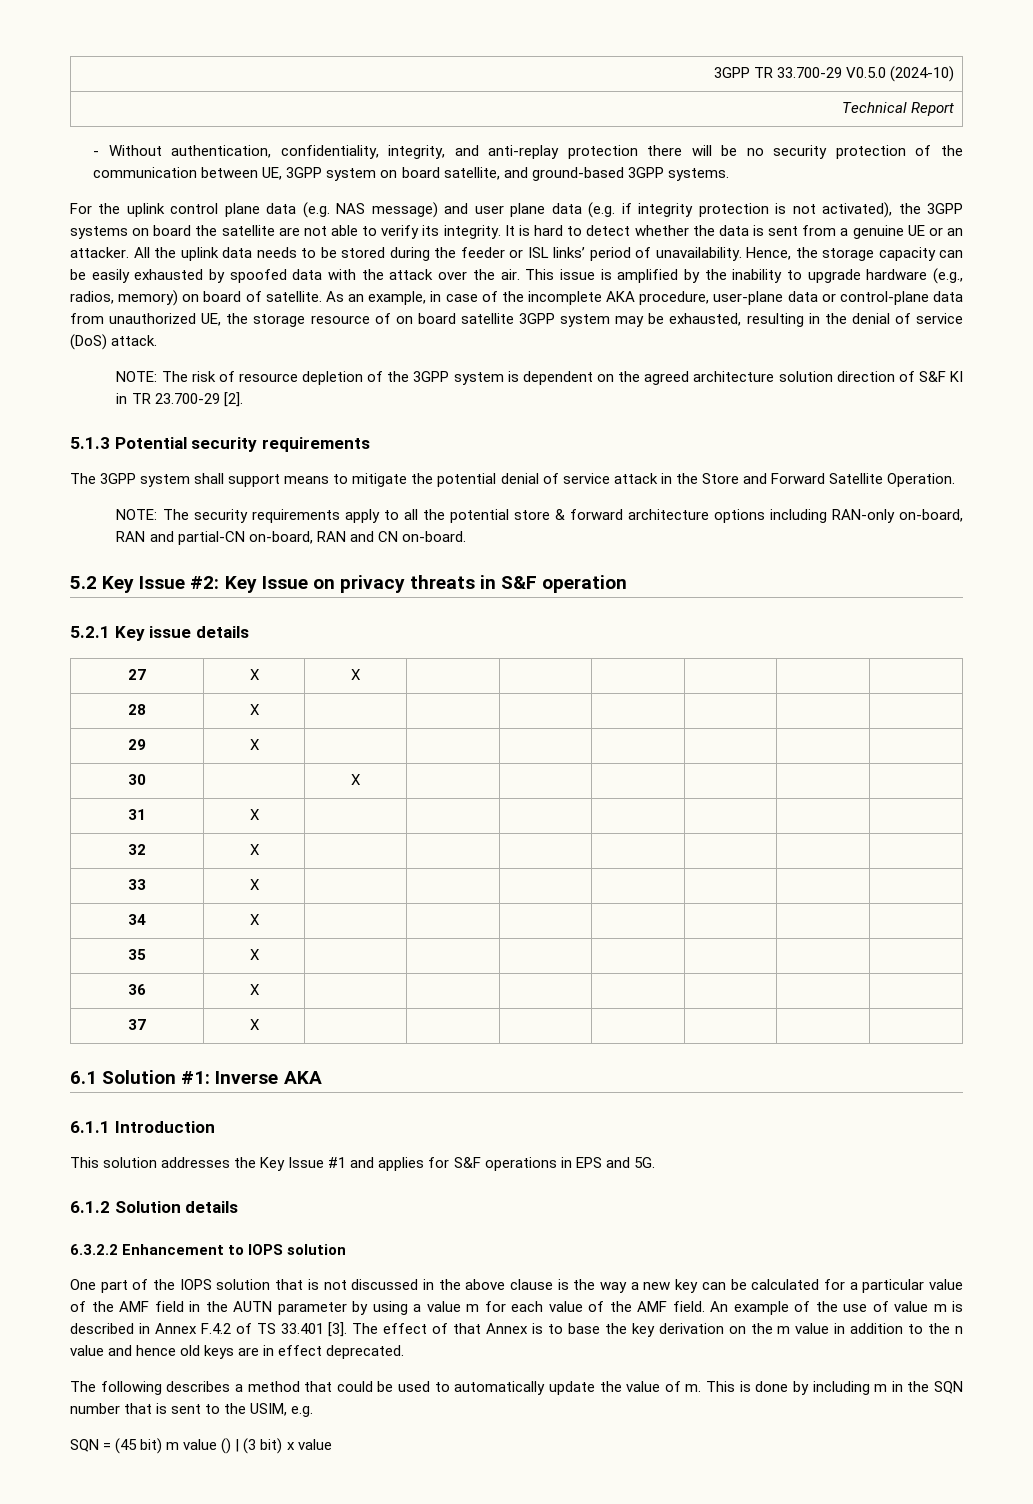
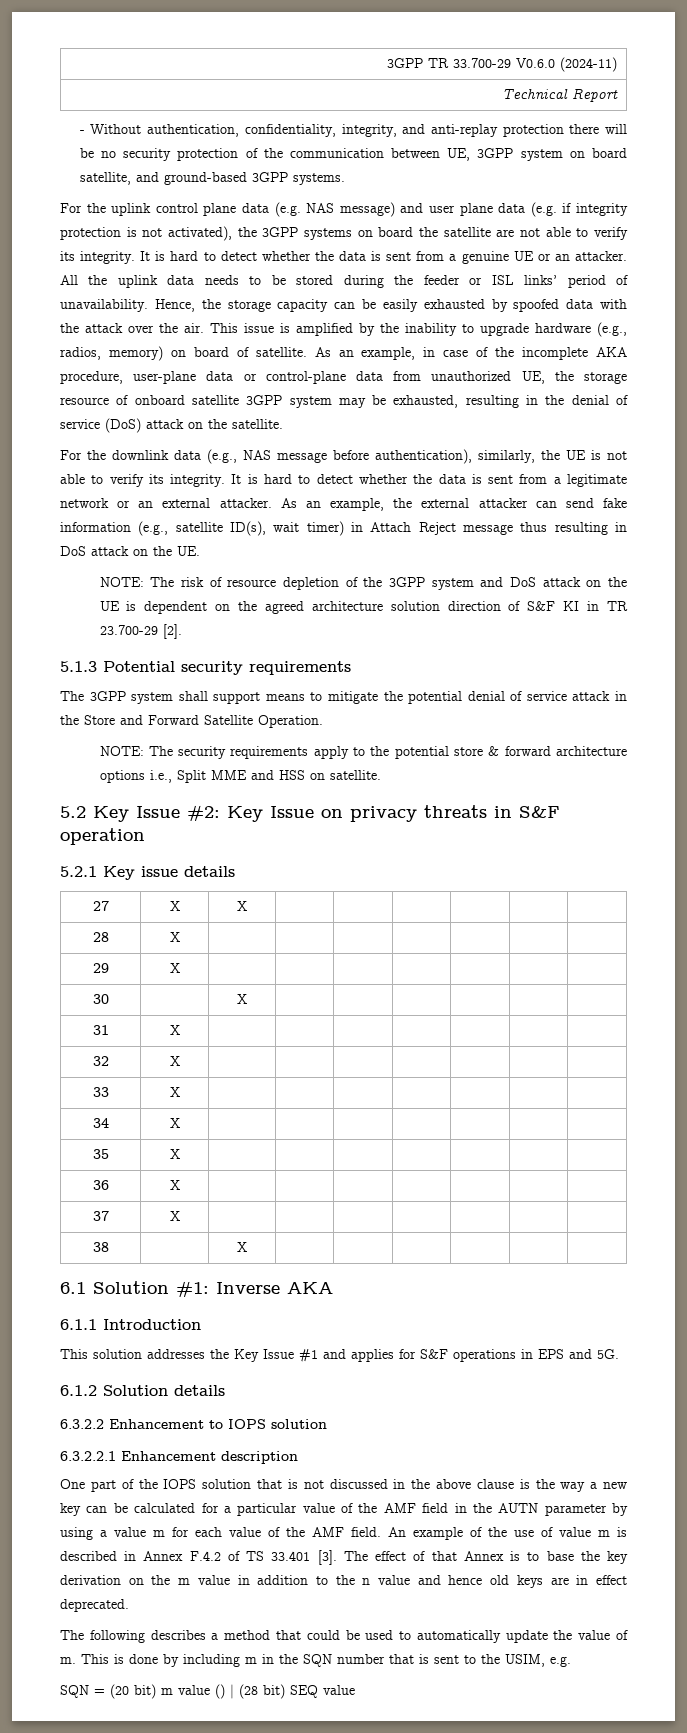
[845,66,954,82] V0.5.0 (2024-10) -> [516,57,618,72] V0.6.0 (2024-11)
[395,313,456,324] on board -> [134,395,185,405] onboard
[111,335,158,346] attack. -> [146,419,283,429] [60,449,627,464] [60,474,628,487] [60,498,627,511] [60,521,627,536] [60,546,200,556] attack on the satellite. // For the downlink data (e.g., NAS message before authentication), similarly, the UE is not able to verify its integrity. It is hard to detect whether the data is sent from a legitimate network or an external attacker. As an example, the external attacker can send fake information (e.g., satellite ID(s), wait timer) in Attach Reject message thus resulting in DoS attack on the UE.
(504, 378) none -> [480,577,628,587] [99,601,120,611] and DoS attack on the UE
[403,509,418,520] all -> (366, 751) none
[769,509,963,523] [116,531,466,545] including RAN-only on-board, RAN and partial-CN on-board, RAN and CN on-board. -> [149,770,381,783] i.e., Split MME and HSS on satellite.
(260, 1024) none -> [92,1242,109,1252] [237,1242,247,1252] // 38 | | X | | | | | |
(347, 1249) none -> [60,1451,298,1464] // 6.3.2.2.1 Enhancement description
[115,1438,138,1454] (45 -> [110,1684,129,1699] (20
[243,1438,295,1454] (3 bit) x -> [239,1684,318,1699] (28 bit) SEQ

